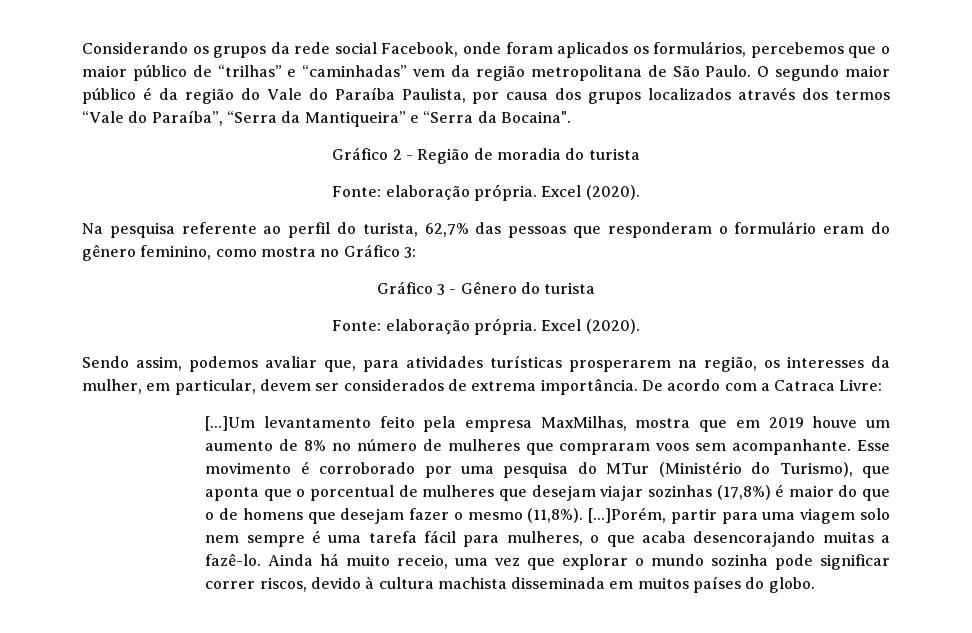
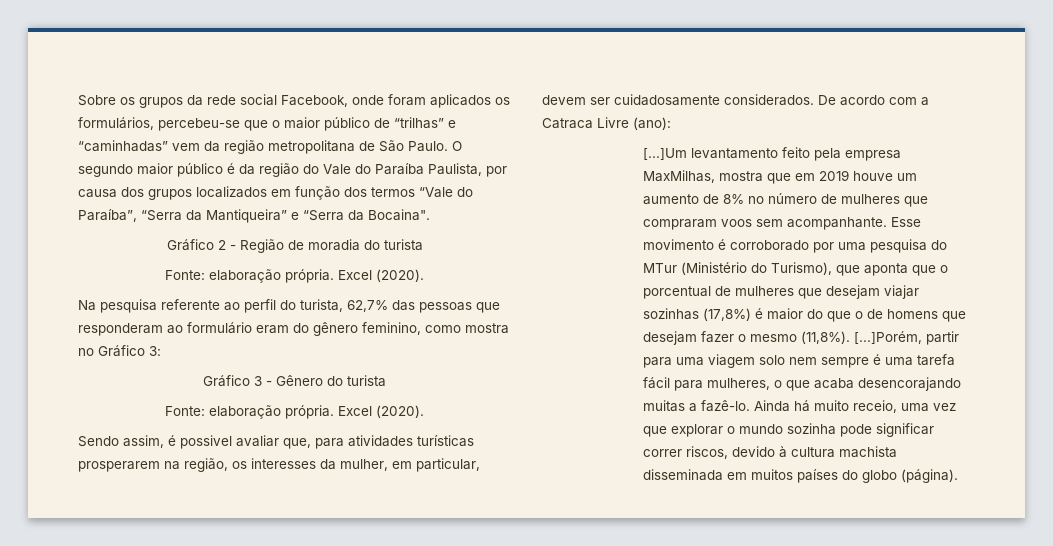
[82,42,188,54] Considerando -> [78,95,116,106] Sobre
[750,42,844,58] percebemos -> [158,118,240,131] percebeu-se
[738,87,796,100] através -> [271,186,340,200] em função
[718,226,728,234] o -> [167,325,183,334] ao
[189,356,258,372] podemos -> [168,435,232,449] é possivel
[343,378,638,395] considerados de extrema importância. -> [614,94,814,106] cuidadosamente considerados.
[839,379,883,391] Livre: -> [597,117,671,130] Livre (ano):
[768,577,815,593] globo. -> [862,469,959,483] globo (página).

